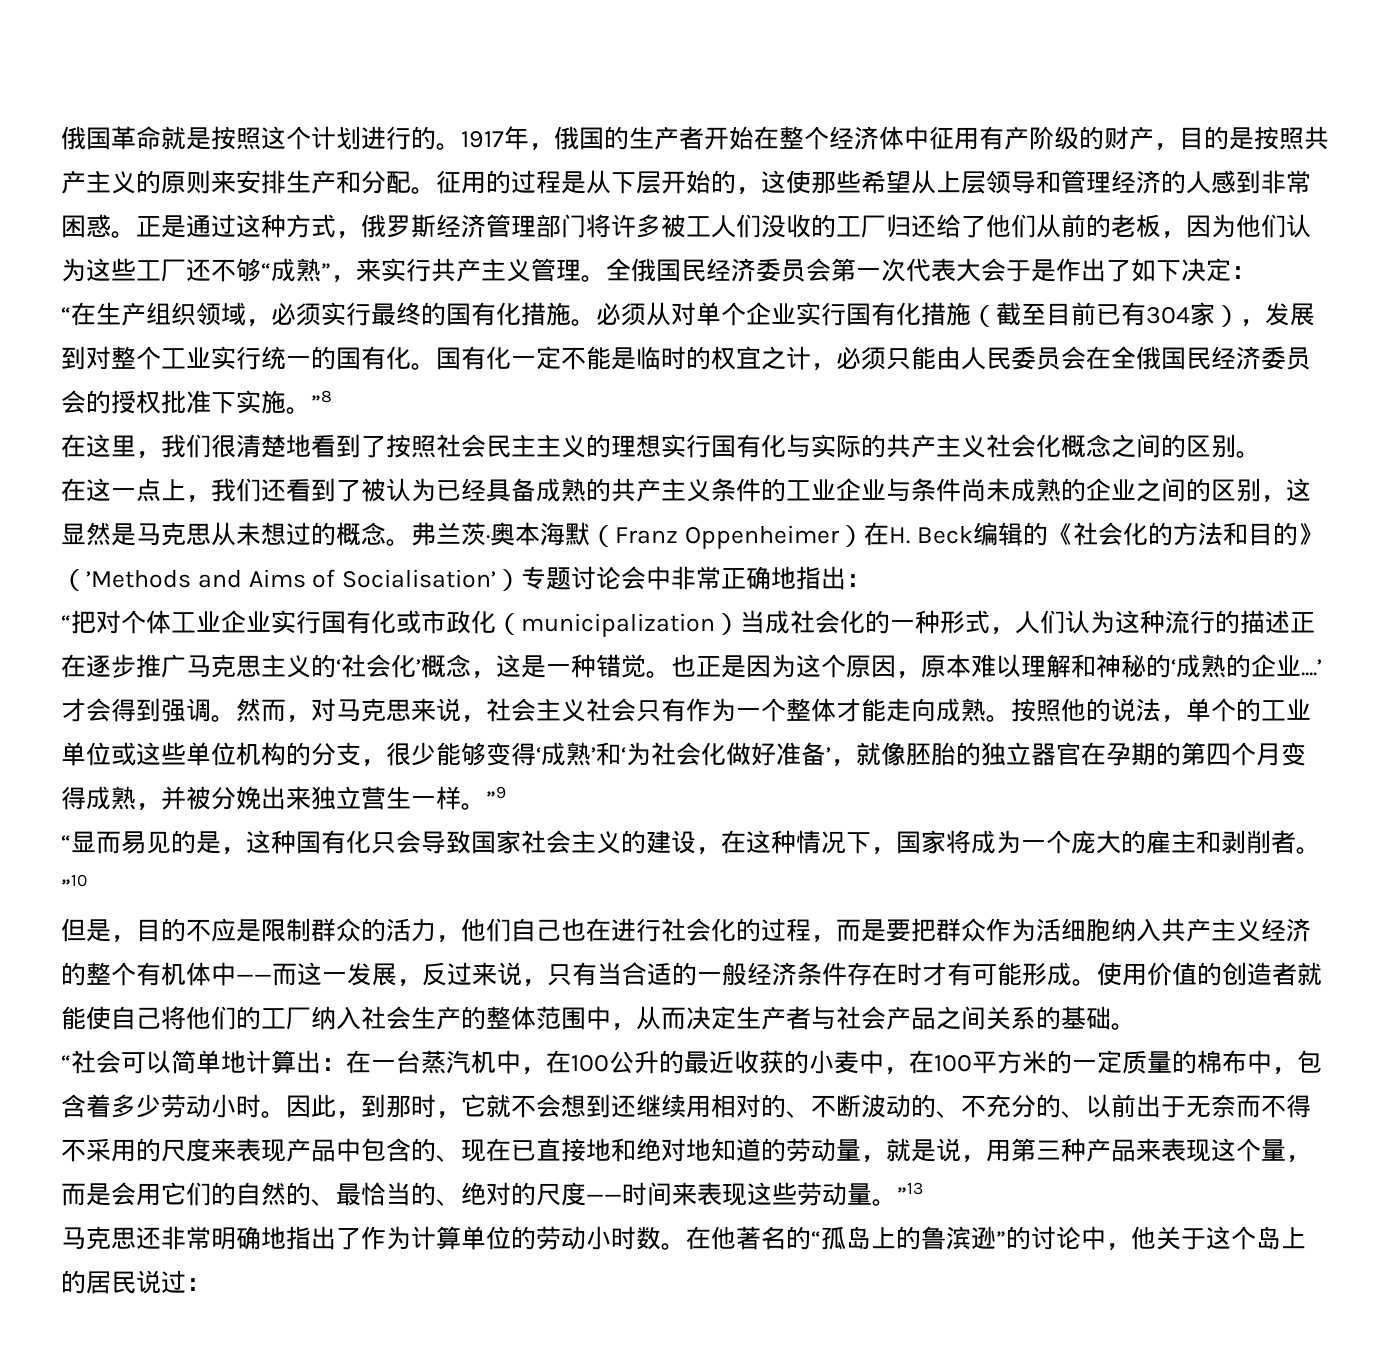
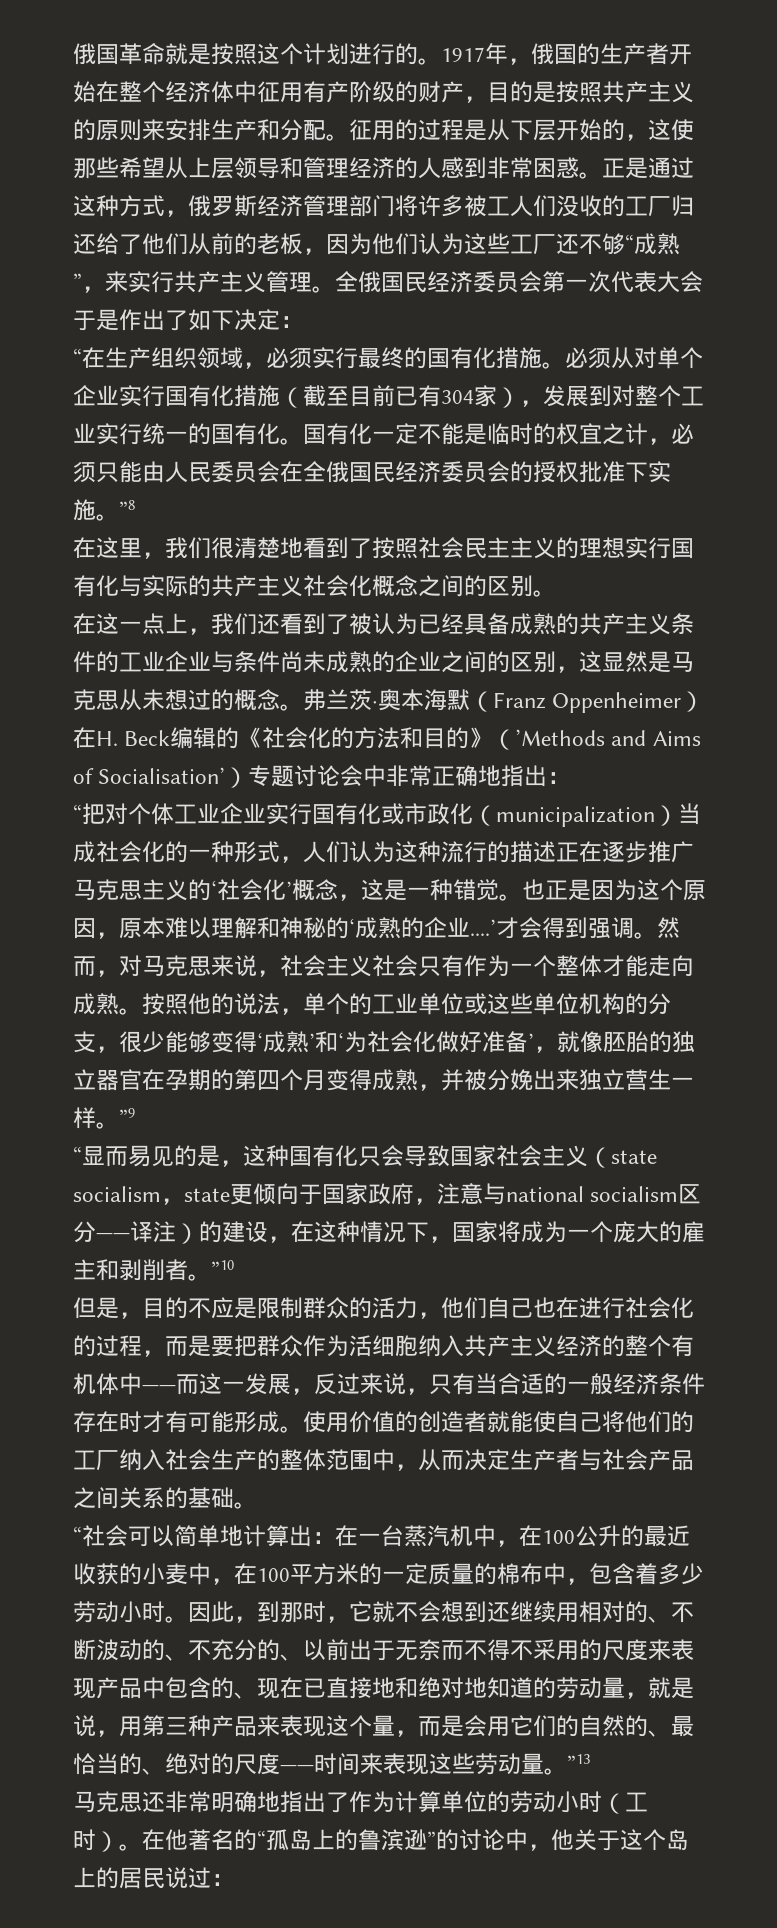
(621, 842) none -> [588,1147,657,1168] [73,1183,702,1205] [73,1221,199,1244] （state socialism，state更倾向于国家政府，注意与national socialism区分——译注）
[636,1226,661,1250] 数 -> [602,1792,648,1814] [73,1829,119,1852] （工时）

